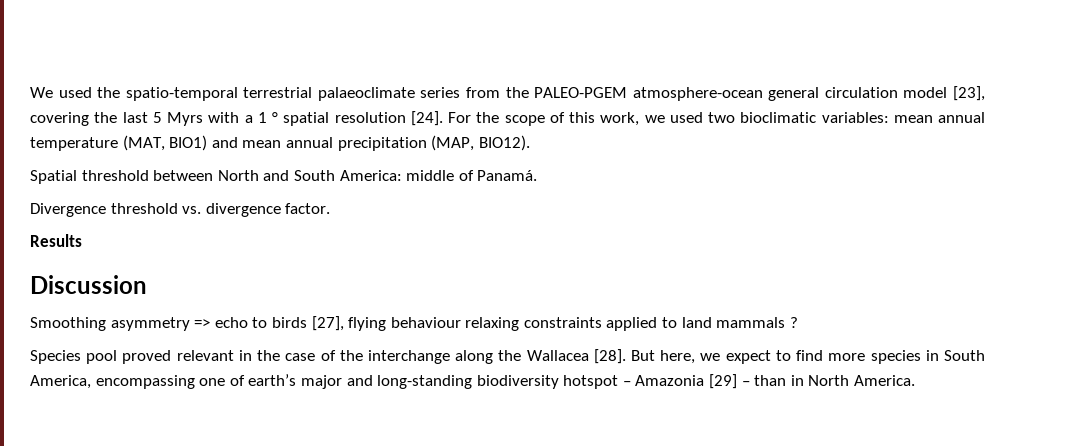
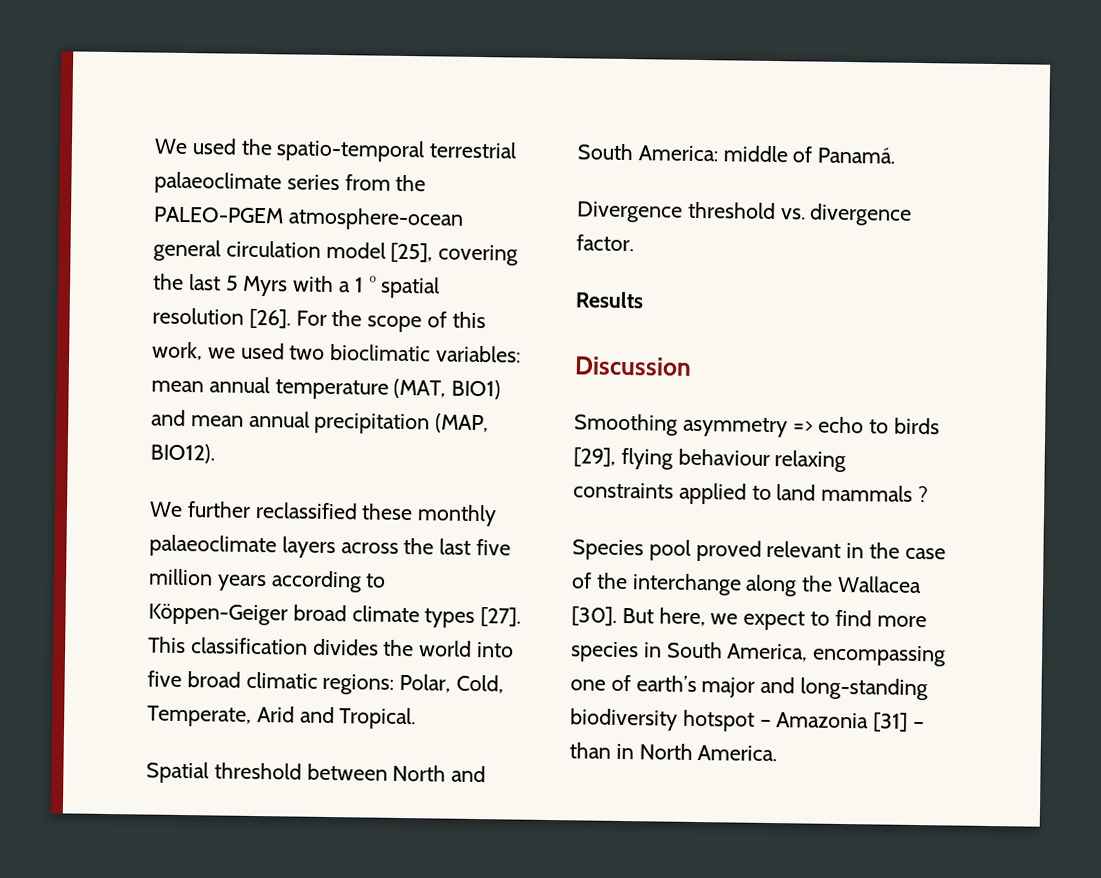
[952,86,985,101] [23], -> [390,242,434,263] [25],
[410,111,443,126] [24]. -> [248,308,291,329] [26].
(530, 143) none -> [149,501,498,527] [149,534,512,559] [148,568,387,593] [148,603,522,628] [148,636,515,658] [147,670,505,695] [147,705,417,730] // We further reclassified these monthly palaeoclimate layers across the last five million years according to Köppen-Geiger broad climate types [27]. This classification divides the world into five broad climatic regions: Polar, Cold, Temperate, Arid and Tropical.
[311,316,344,331] [27], -> [573,447,616,467] [29],
[593,349,626,364] [28]. -> [571,606,617,626] [30].
[709,374,738,389] [29] -> [873,712,909,732] [31]

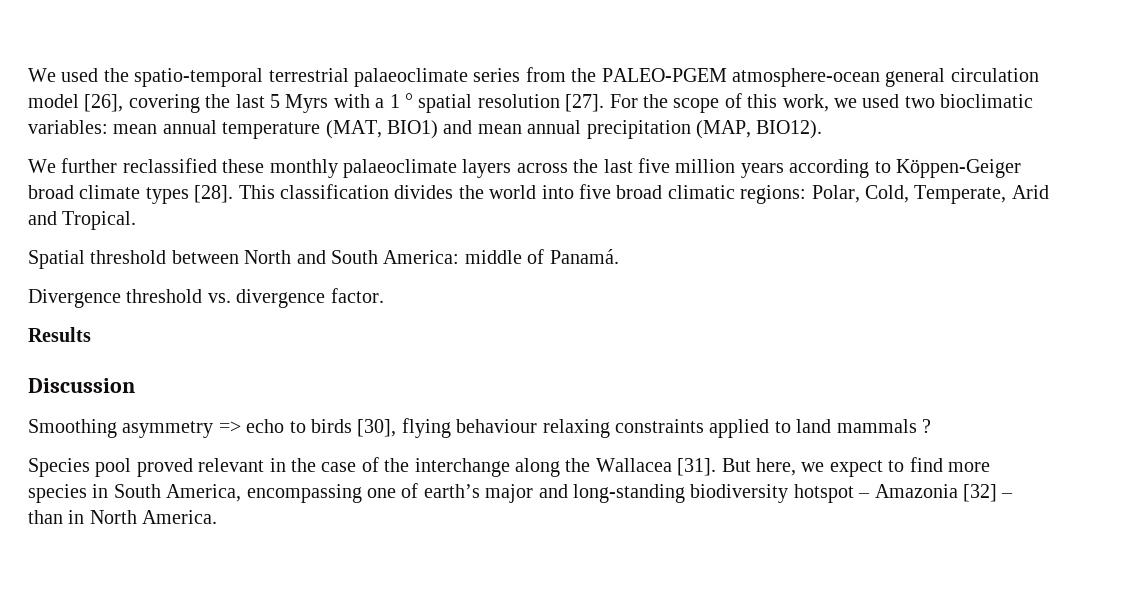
[390,242,434,263] [25], -> [84,94,124,112] [26],
[248,308,291,329] [26]. -> [565,94,605,112] [27].
[480,607,522,627] [27]. -> [194,185,234,203] [28].
[573,447,616,467] [29], -> [357,419,397,437] [30],
[571,606,617,626] [30]. -> [677,458,717,476] [31].
[873,712,909,732] [31] -> [962,484,997,502] [32]

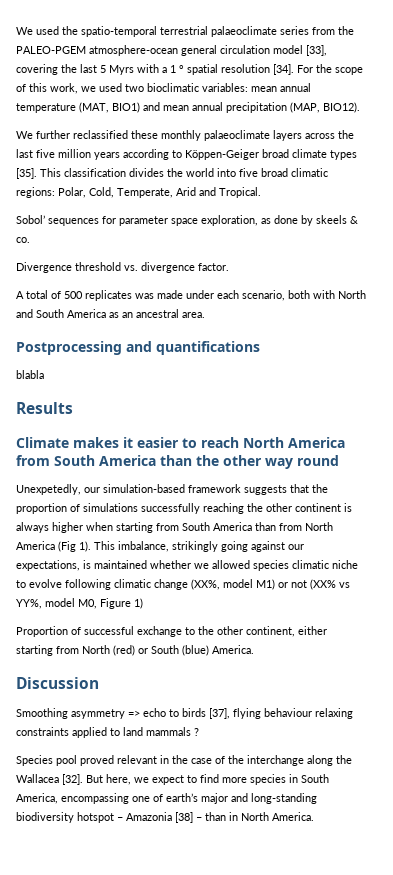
[84,94,124,112] [26], -> [306,45,327,56] [33],
[565,94,605,112] [27]. -> [273,64,294,75] [34].
[194,185,234,203] [28]. -> [16,168,37,179] [35].
[28,249,619,269] Spatial threshold between North and South America: middle of Panamá. -> [16,215,358,226] [16,237,30,243] Sobol’ sequences for parameter space exploration, as done by skeels & co.
[28,327,91,342] Results -> [16,290,366,301] [16,309,205,318] [16,341,260,355] [16,370,44,379] [16,402,73,414] [16,437,345,448] [16,455,339,469] [16,484,328,495] [16,503,352,514] [16,522,333,533] [16,541,304,552] [16,560,358,571] [16,579,350,590] [16,598,143,609] [16,626,327,637] [16,645,254,656] A total of 500 replicates was made under each scenario, both with North and South America as an ancestral area. // Postprocessing and quantifications // blabla // Results // Climate makes it easier to reach North America from South America than the other way round // Unexpetedly, our simulation-based framework suggests that the proportion of simulations successfully reaching the other continent is always higher when starting from South America than from North America (Fig 1). This imbalance, strikingly going against our expectations, is maintained whether we allowed species climatic niche to evolve following climatic change (XX%, model M1) or not (XX% vs YY%, model M0, Figure 1) // Proportion of successful exchange to the other continent, either starting from North (red) or South (blue) America.
[357,419,397,437] [30], -> [209,708,230,719] [37],
[677,458,717,476] [31]. -> [62,774,83,785] [32].
[962,484,997,502] [32] -> [175,812,193,823] [38]

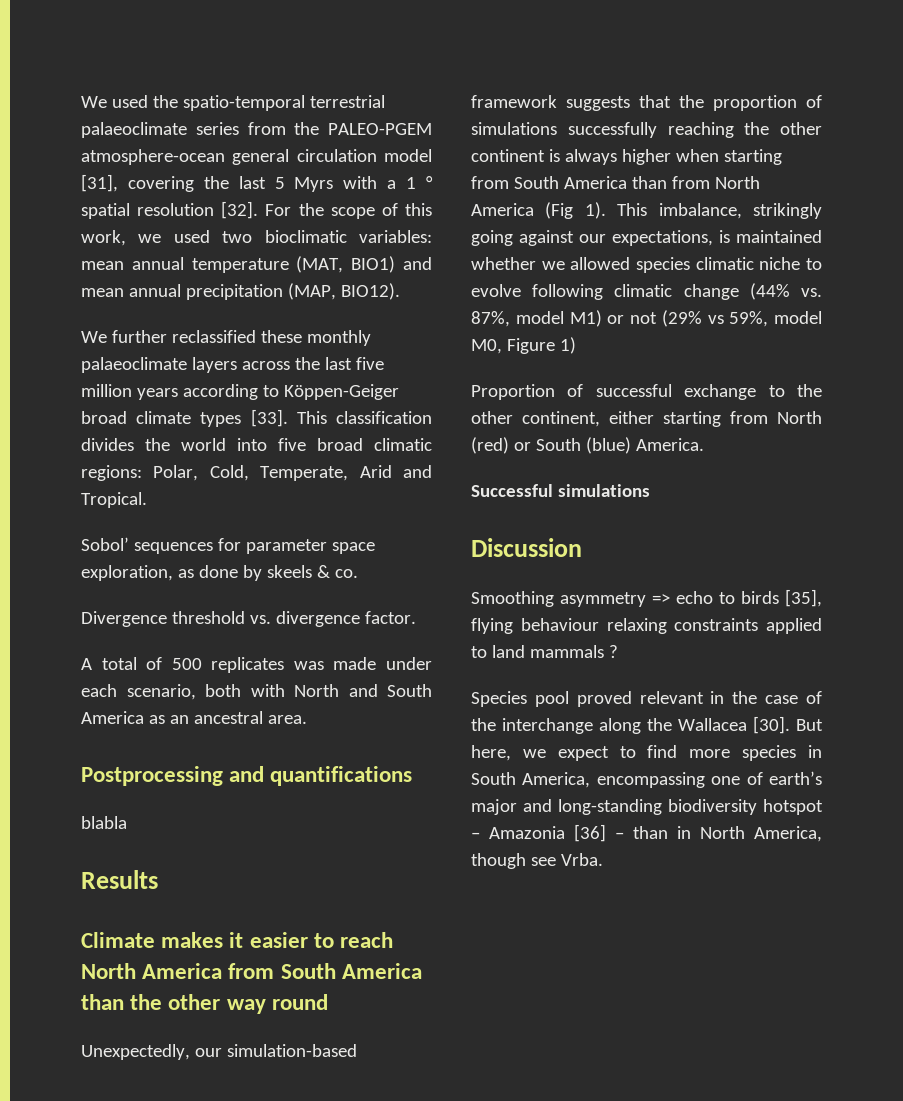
[306,45,327,56] [33], -> [81,174,118,192] [31],
[273,64,294,75] [34]. -> [221,201,259,219] [32].
[16,168,37,179] [35]. -> [250,409,288,427] [33].
[16,484,81,495] Unexpetedly, -> [81,1044,190,1060] Unexpectedly,
[191,579,220,590] (XX%, -> [749,283,822,300] [471,311,510,327] (44% vs. 87%,
[310,579,350,590] [16,599,42,609] (XX% vs YY%, -> [661,310,769,327] (29% vs 59%,
(254, 649) none -> [471,484,650,497] // Successful simulations
[209,708,230,719] [37], -> [785,589,822,607] [35],
[62,774,83,785] [32]. -> [753,716,790,734] [30].
[175,812,193,823] [38] -> [574,824,606,842] [36]
[272,812,314,821] America. -> [754,826,822,842] [471,853,603,869] America, though see Vrba.

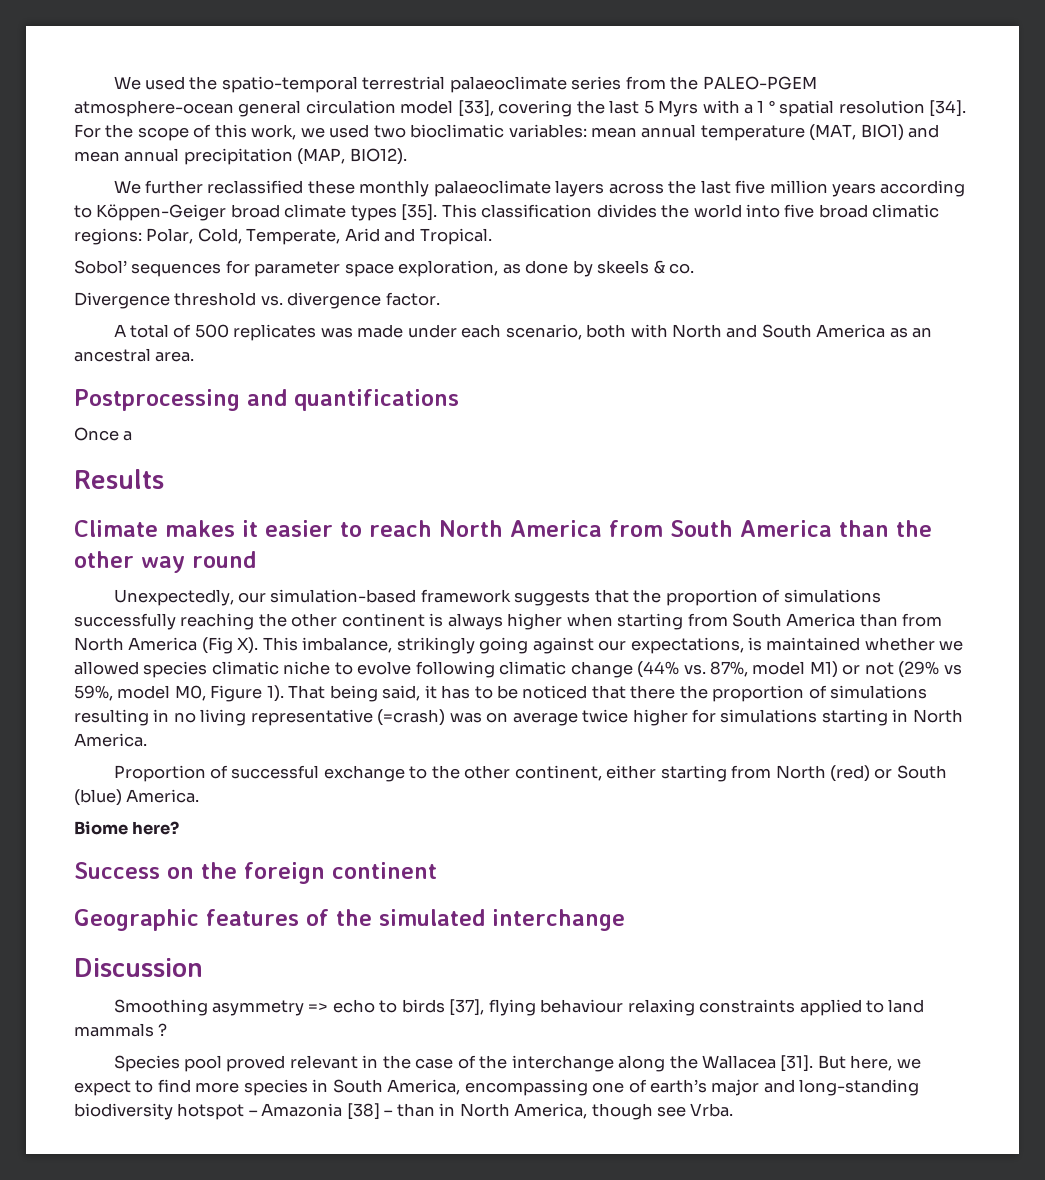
[81,174,118,192] [31], -> [457,100,494,117] [33],
[221,201,259,219] [32]. -> [929,100,967,117] [34].
[250,409,288,427] [33]. -> [401,204,438,221] [35].
[81,816,127,829] blabla -> [74,427,133,441] Once a
[584,202,606,219] 1). -> [237,637,259,654] X).
[559,337,576,354] 1) -> [266,685,928,702] [74,709,963,726] [74,733,147,747] 1). That being said, it has to be noticed that there the proportion of simulations resulting in no living representative (=crash) was on average twice higher for simulations starting in North America.
[471,484,650,497] Successful simulations -> [74,821,180,835] [74,862,437,884] [74,909,625,931] Biome here? // Success on the foreign continent // Geographic features of the simulated interchange
[785,589,822,607] [35], -> [449,999,485,1016] [37],
[753,716,790,734] [30]. -> [780,1055,814,1072] [31].
[574,824,606,842] [36] -> [346,1103,380,1120] [38]

